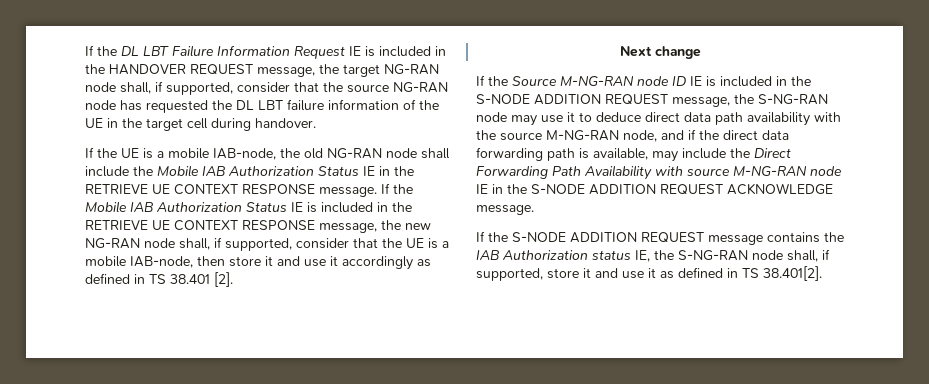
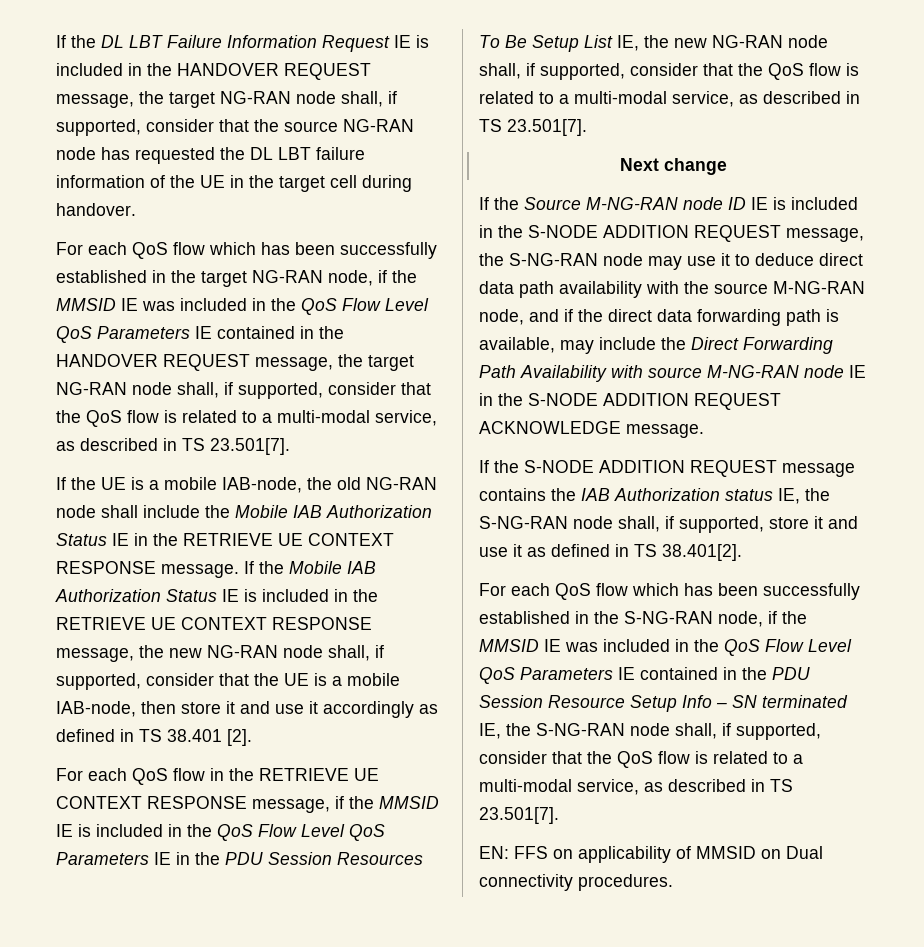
(316, 123) none -> [56,242,437,259] [56,270,417,287] [56,298,429,315] [56,326,344,343] [56,354,414,371] [56,382,431,399] [56,410,437,427] [56,438,290,455] // For each QoS flow which has been successfully established in the target NG-RAN node, if the MMSID IE was included in the QoS Flow Level QoS Parameters IE contained in the HANDOVER REQUEST message, the target NG-RAN node shall, if supported, consider that the QoS flow is related to a multi-modal service, as described in TS 23.501[7].
(233, 279) none -> [56,768,379,785] [56,796,439,813] [56,824,385,841] [56,852,423,865] [479,35,828,52] [479,63,859,80] [479,91,860,107] [479,119,587,136] // For each QoS flow in the RETRIEVE UE CONTEXT RESPONSE message, if the MMSID IE is included in the QoS Flow Level QoS Parameters IE in the PDU Session Resources To Be Setup List IE, the new NG-RAN node shall, if supported, consider that the QoS flow is related to a multi-modal service, as described in TS 23.501[7].
(822, 273) none -> [479,583,860,600] [479,611,807,627] [479,639,852,656] [479,667,810,684] [479,695,848,712] [479,723,821,740] [479,751,803,768] [479,779,793,795] [479,807,559,824] [479,846,823,863] [479,874,673,891] // For each QoS flow which has been successfully established in the S-NG-RAN node, if the MMSID IE was included in the QoS Flow Level QoS Parameters IE contained in the PDU Session Resource Setup Info – SN terminated IE, the S-NG-RAN node shall, if supported, consider that the QoS flow is related to a multi-modal service, as described in TS 23.501[7]. // EN: FFS on applicability of MMSID on Dual connectivity procedures.

